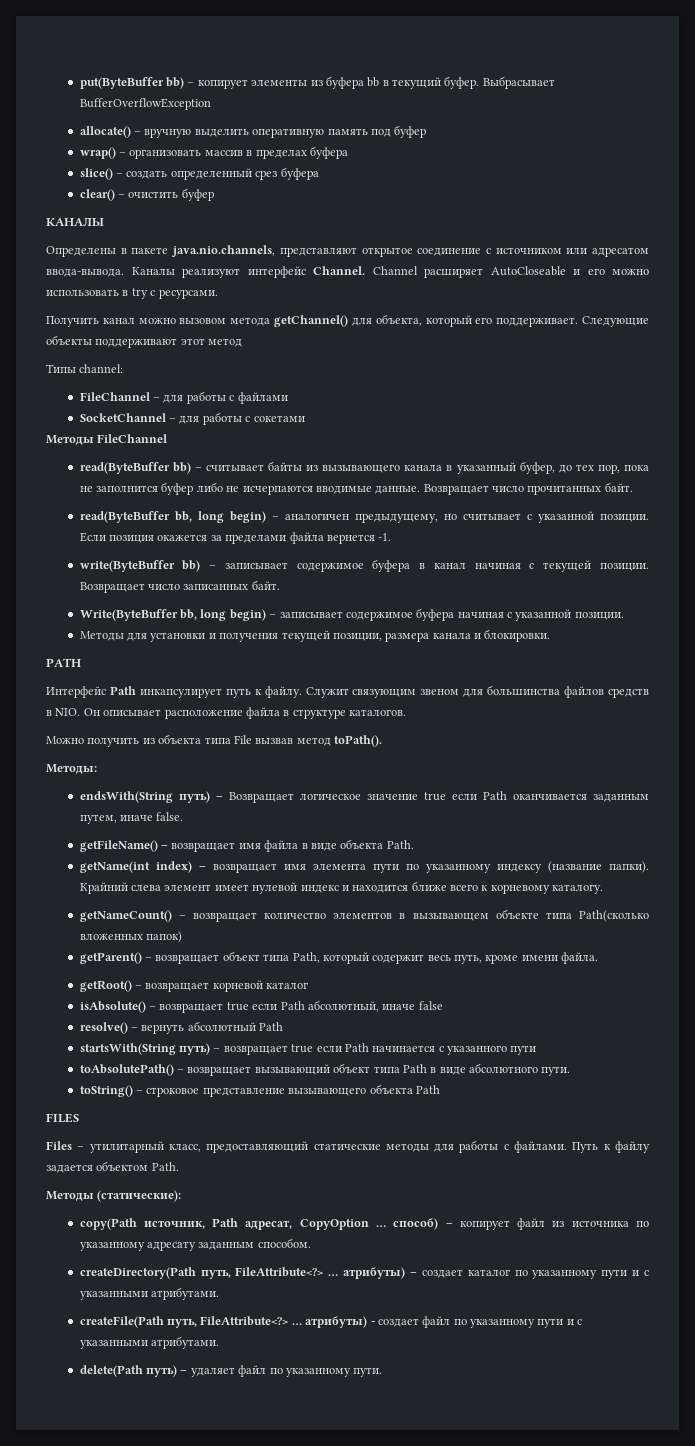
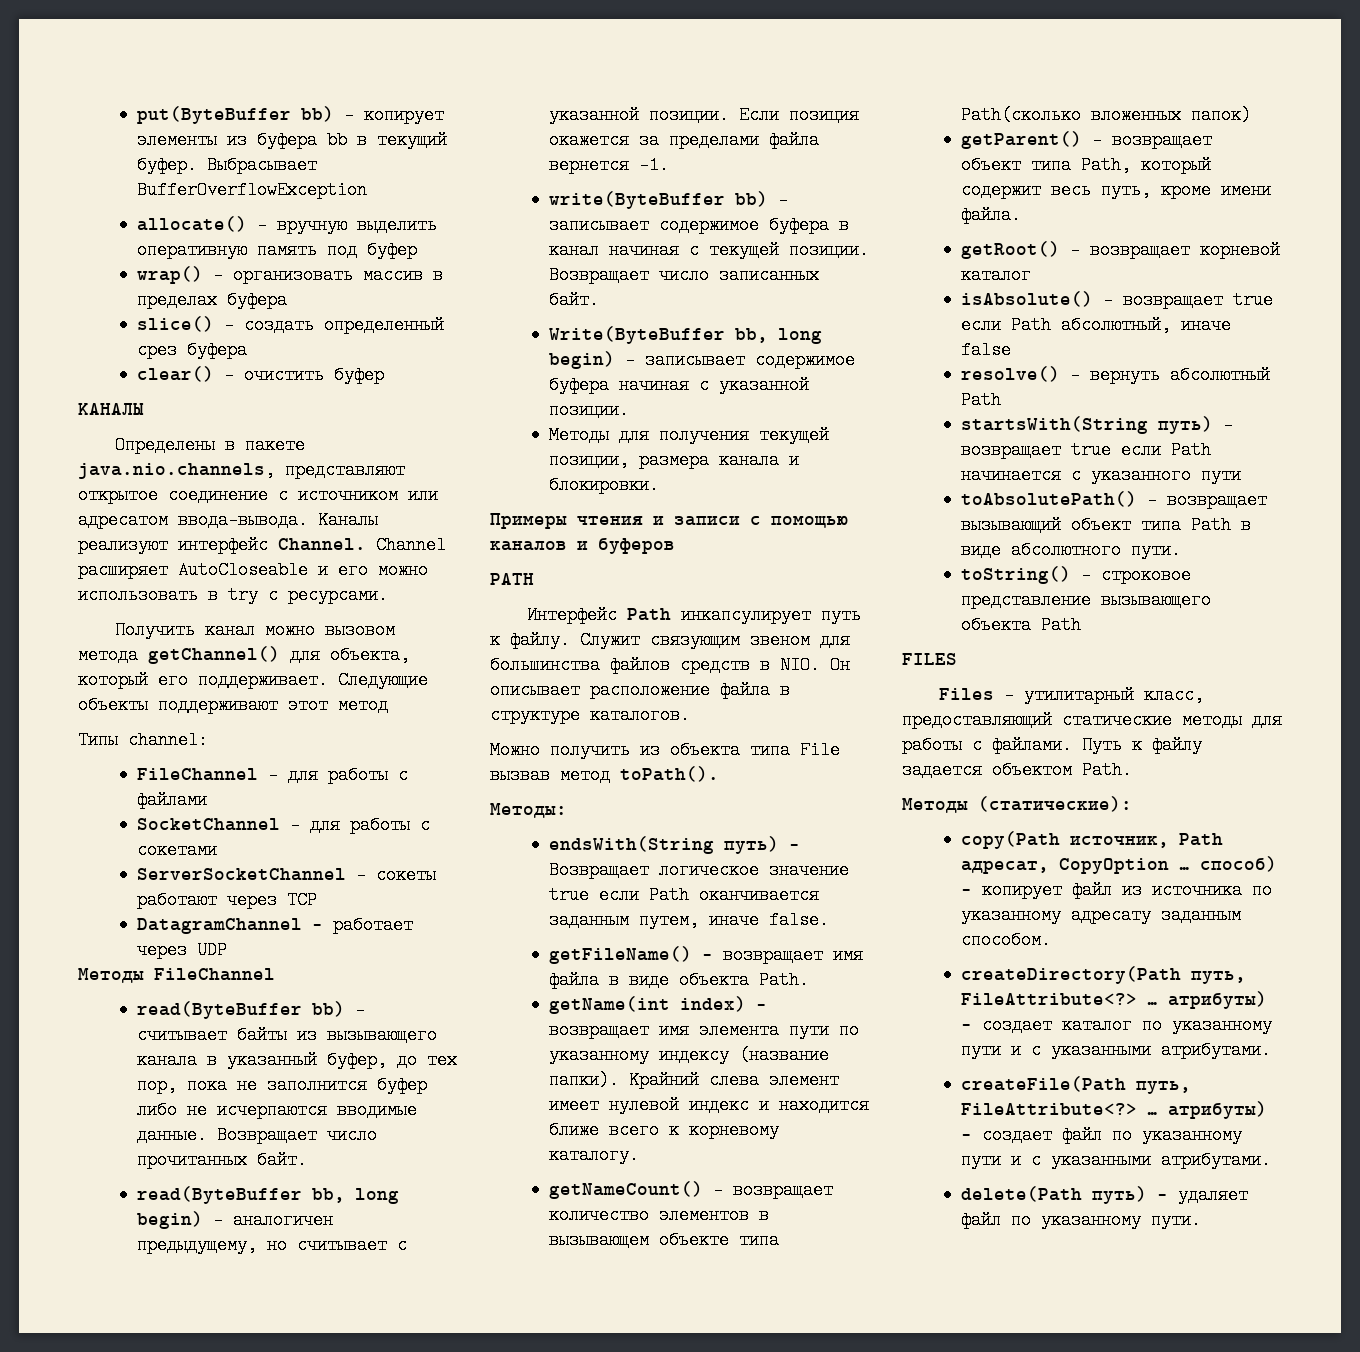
(305, 418) none -> [137,867,437,884] [137,891,318,909] [137,917,414,934] [137,941,228,959] // ServerSocketChannel – сокеты работают через TCP // DatagramChannel – работает через UDP
[150,632,216,642] установки и -> (650, 435) none
(551, 635) none -> [490,513,848,529] [490,538,675,554] // Примеры чтения и записи с помощью каналов и буферов

